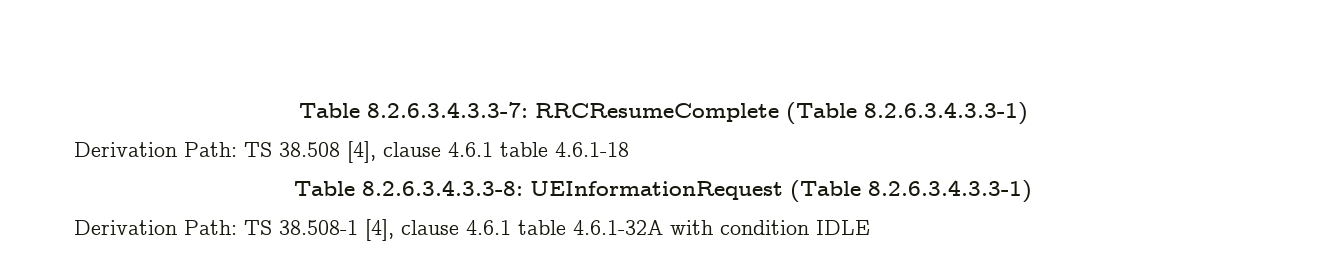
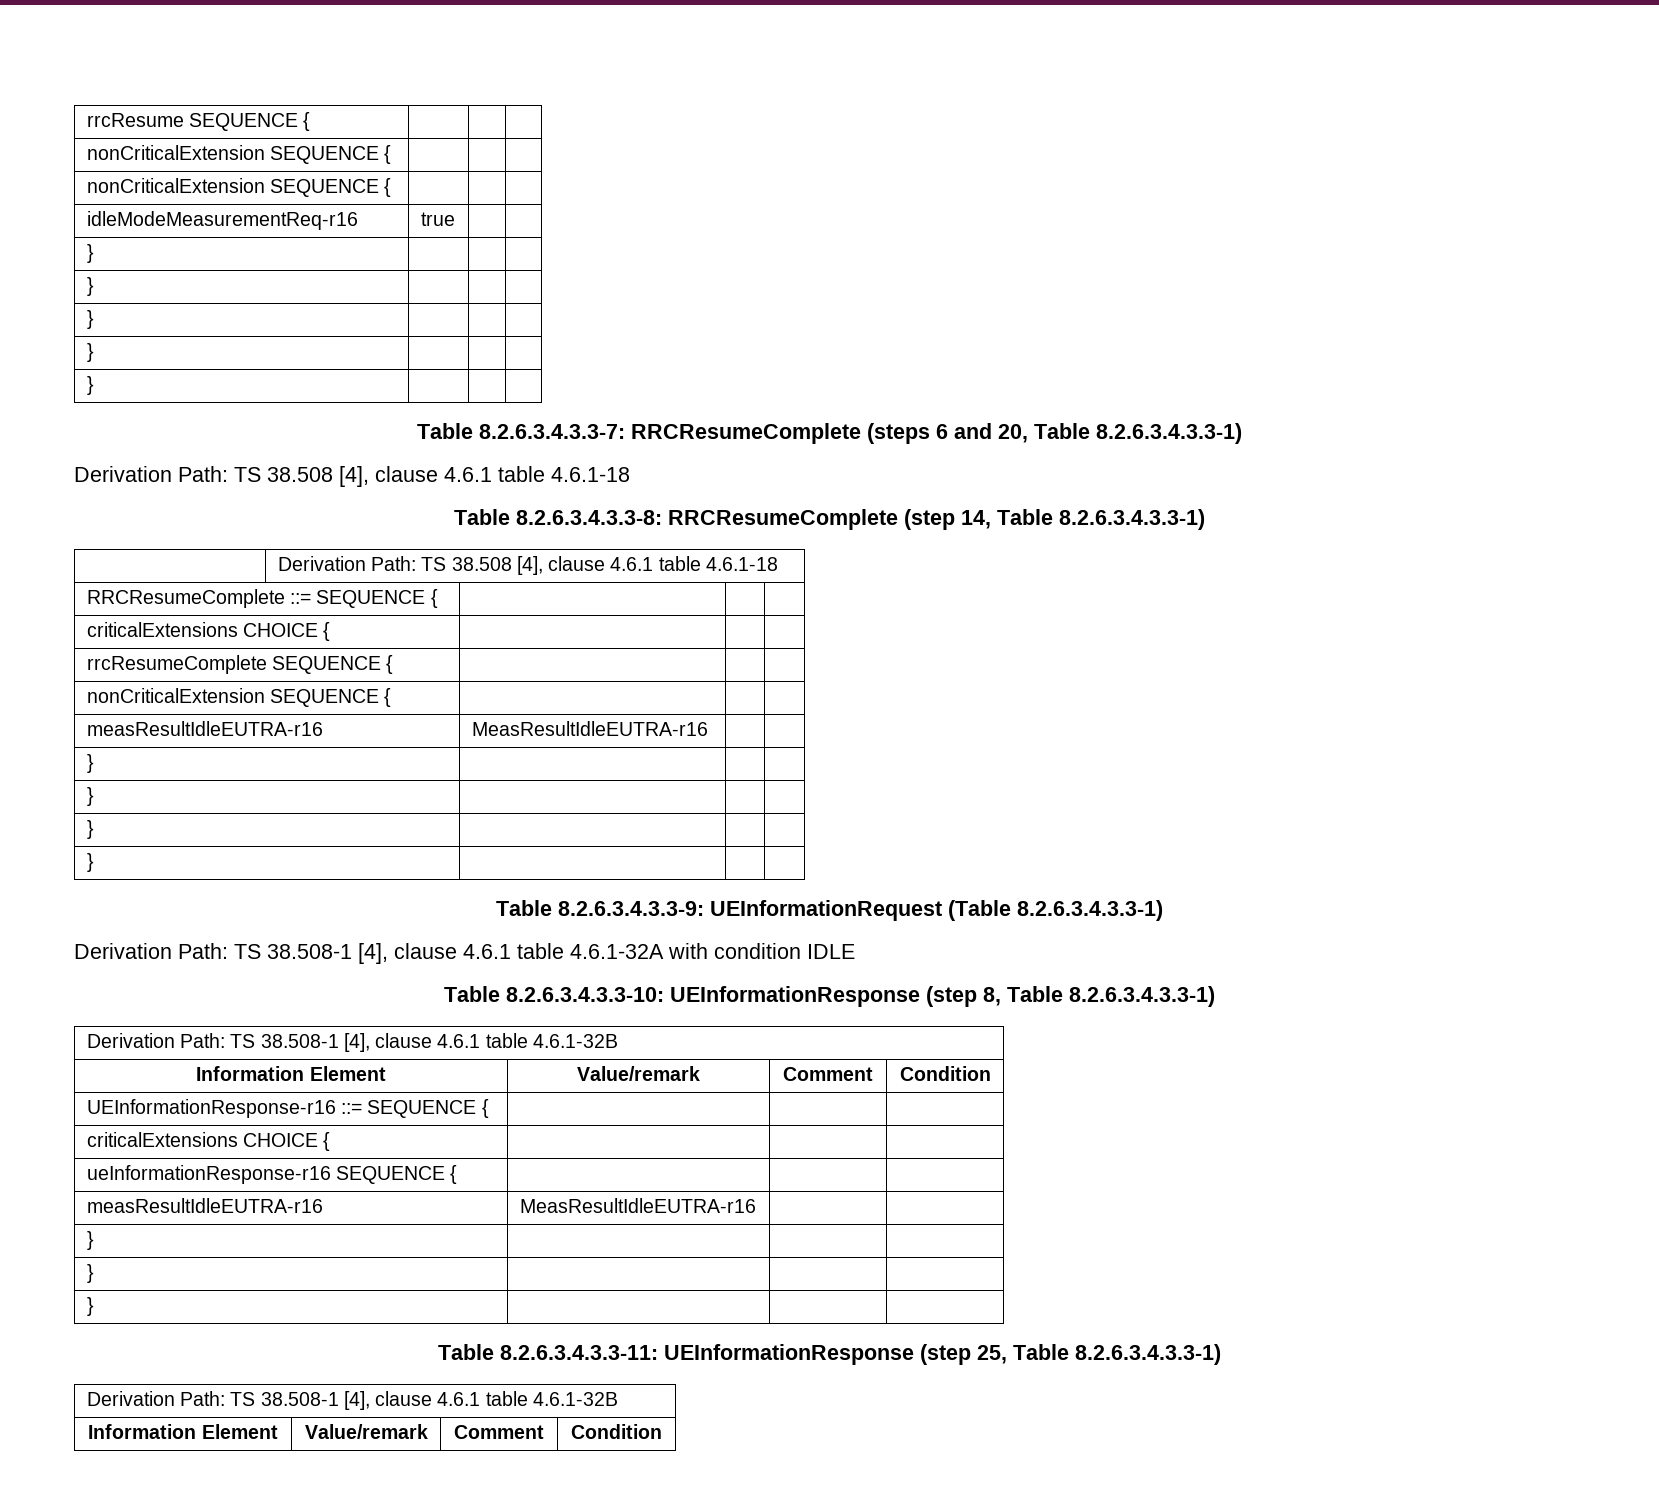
[298,102,857,124] Table 8.2.6.3.4.3.3-7: RRCResumeComplete (Table -> [86,112,311,131] [86,145,392,164] [86,178,392,197] [86,211,358,230] [420,212,455,226] [86,244,94,263] [86,277,94,296] [86,310,94,329] [86,343,94,362] [86,376,94,395] [417,423,1090,444] rrcResume SEQUENCE { | | | // nonCriticalExtension SEQUENCE { | | | // nonCriticalExtension SEQUENCE { | | | // idleModeMeasurementReq-r16 | true | | // } | | | // } | | | // } | | | // } | | | // } | | | // Table 8.2.6.3.4.3.3-7: RRCResumeComplete (steps 6 and 20, Table
(523, 188) none -> [668,509,1205,530] [277,556,778,575] [86,589,438,608] [86,622,331,641] [86,655,394,674] [86,688,392,707] [86,721,323,736] [471,721,708,736] [86,754,94,773] [86,787,94,806] [86,820,94,839] [86,853,94,872] [496,900,704,916] RRCResumeComplete (step 14, Table 8.2.6.3.4.3.3-1) // | Derivation Path: TS 38.508 [4], clause 4.6.1 table 4.6.1-18 // RRCResumeComplete ::= SEQUENCE { | | | // criticalExtensions CHOICE { | | | // rrcResumeComplete SEQUENCE { | | | // nonCriticalExtension SEQUENCE { | | | // measResultIdleEUTRA-r16 | MeasResultIdleEUTRA-r16 | | // } | | | // } | | | // } | | | // } | | | // Table 8.2.6.3.4.3.3-9:
(870, 227) none -> [444,986,1215,1007] [86,1033,618,1052] [196,1066,386,1081] [577,1066,700,1081] [783,1067,873,1081] [899,1066,991,1081] [86,1099,489,1118] [86,1132,331,1151] [86,1165,458,1184] [86,1198,323,1213] [519,1198,756,1213] [86,1231,94,1250] [86,1264,94,1283] [86,1297,94,1316] [438,1344,1221,1365] [86,1391,618,1410] [88,1424,278,1439] [304,1424,428,1439] [454,1425,544,1439] [571,1424,662,1439] // Table 8.2.6.3.4.3.3-10: UEInformationResponse (step 8, Table 8.2.6.3.4.3.3-1) // Derivation Path: TS 38.508-1 [4], clause 4.6.1 table 4.6.1-32B // Information Element | Value/remark | Comment | Condition // UEInformationResponse-r16 ::= SEQUENCE { | | | // criticalExtensions CHOICE { | | | // ueInformationResponse-r16 SEQUENCE { | | | // measResultIdleEUTRA-r16 | MeasResultIdleEUTRA-r16 | | // } | | | // } | | | // } | | | // Table 8.2.6.3.4.3.3-11: UEInformationResponse (step 25, Table 8.2.6.3.4.3.3-1) // Derivation Path: TS 38.508-1 [4], clause 4.6.1 table 4.6.1-32B // Information Element | Value/remark | Comment | Condition

